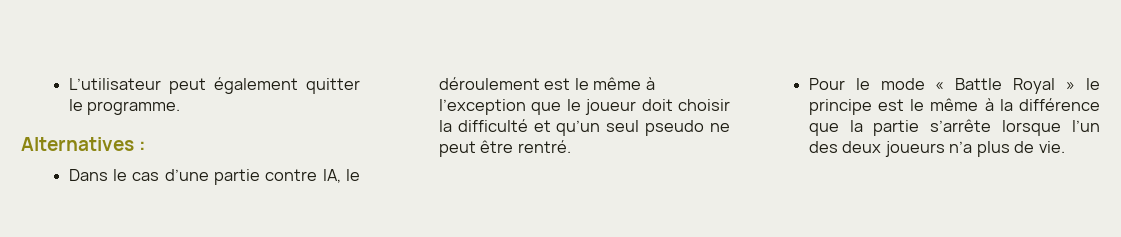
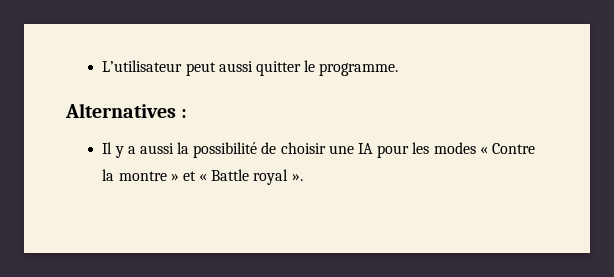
[213,77,298,94] également -> [218,61,253,72] aussi
[68,169,360,185] [438,77,655,90] [438,99,730,115] [438,119,730,136] [438,140,571,157] [808,78,1100,94] [808,98,1100,115] [808,119,1100,136] [808,141,1065,157] Dans le cas d’une partie contre IA, le déroulement est le même à l’exception que le joueur doit choisir la difficulté et qu’un seul pseudo ne peut être rentré. // Pour le mode « Battle Royal » le principe est le même à la différence que la partie s’arrête lorsque l’un des deux joueurs n’a plus de vie. -> [102,142,535,158] [102,169,303,185] Il y a aussi la possibilité de choisir une IA pour les modes « Contre la montre » et « Battle royal ».

